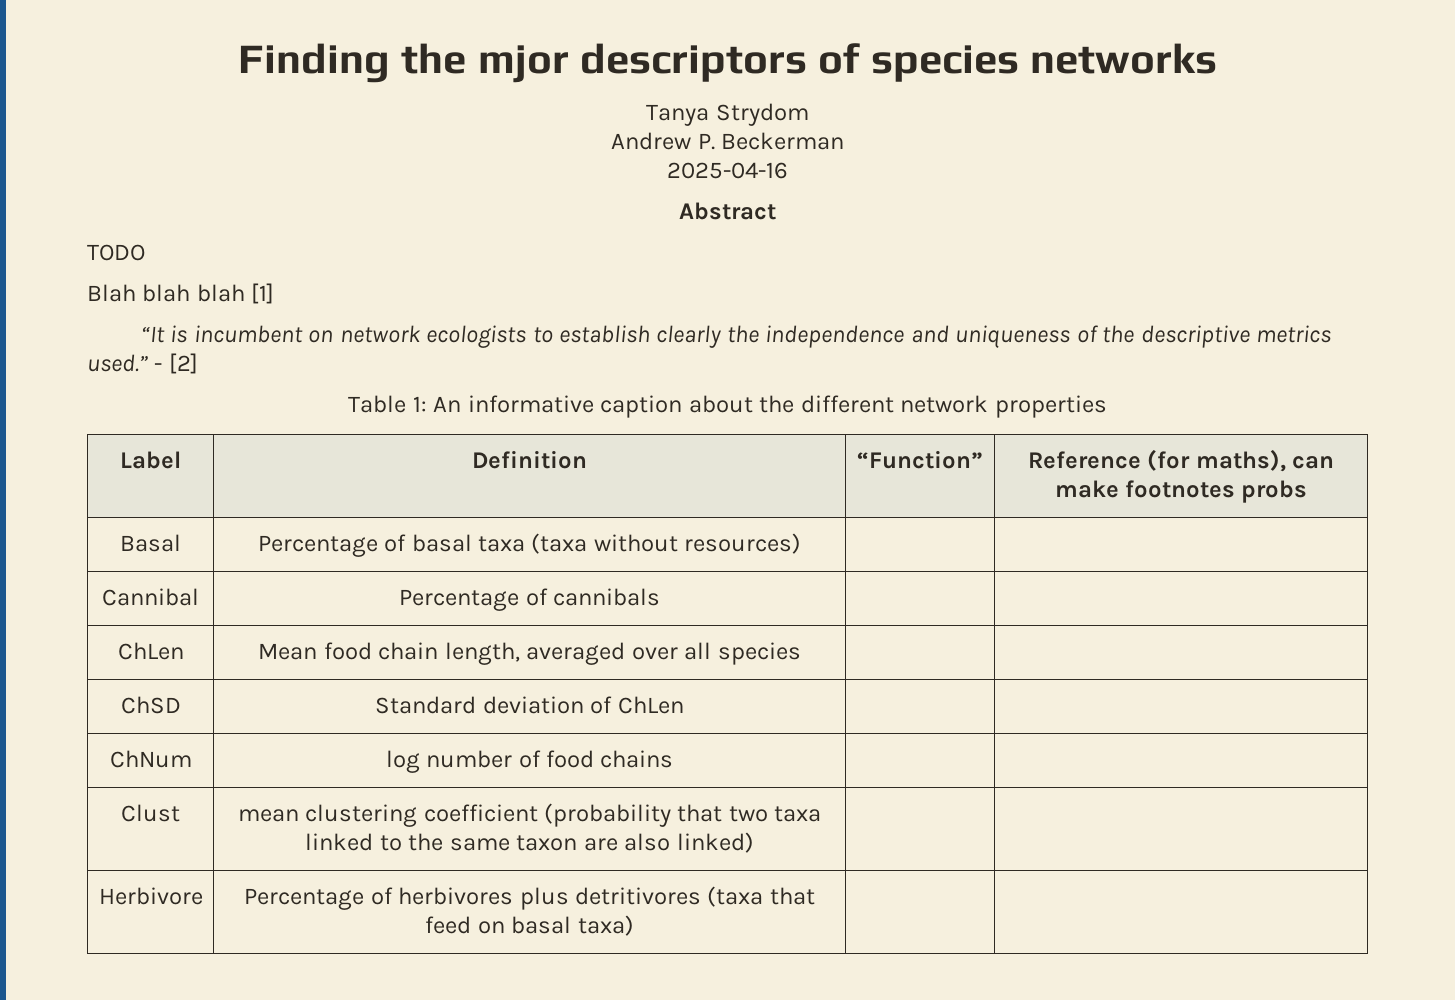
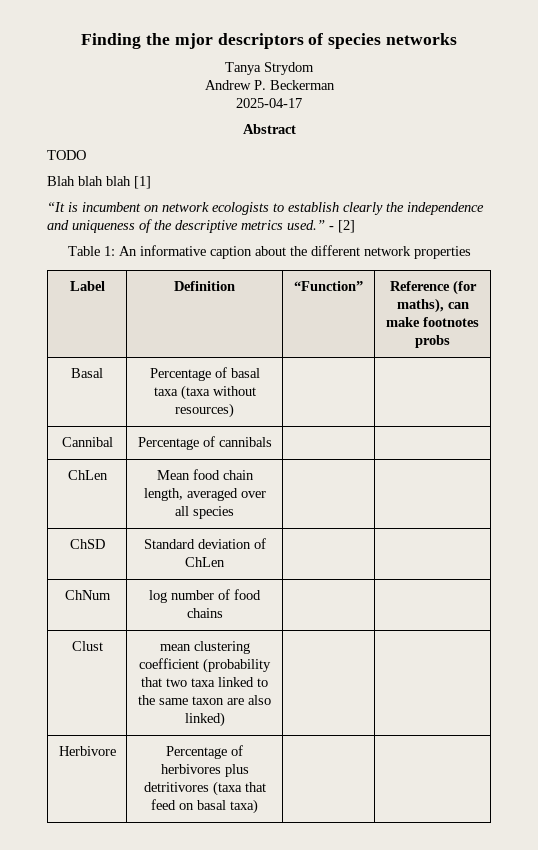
[667,162,788,179] 2025-04-16 -> [236,98,302,108] 2025-04-17

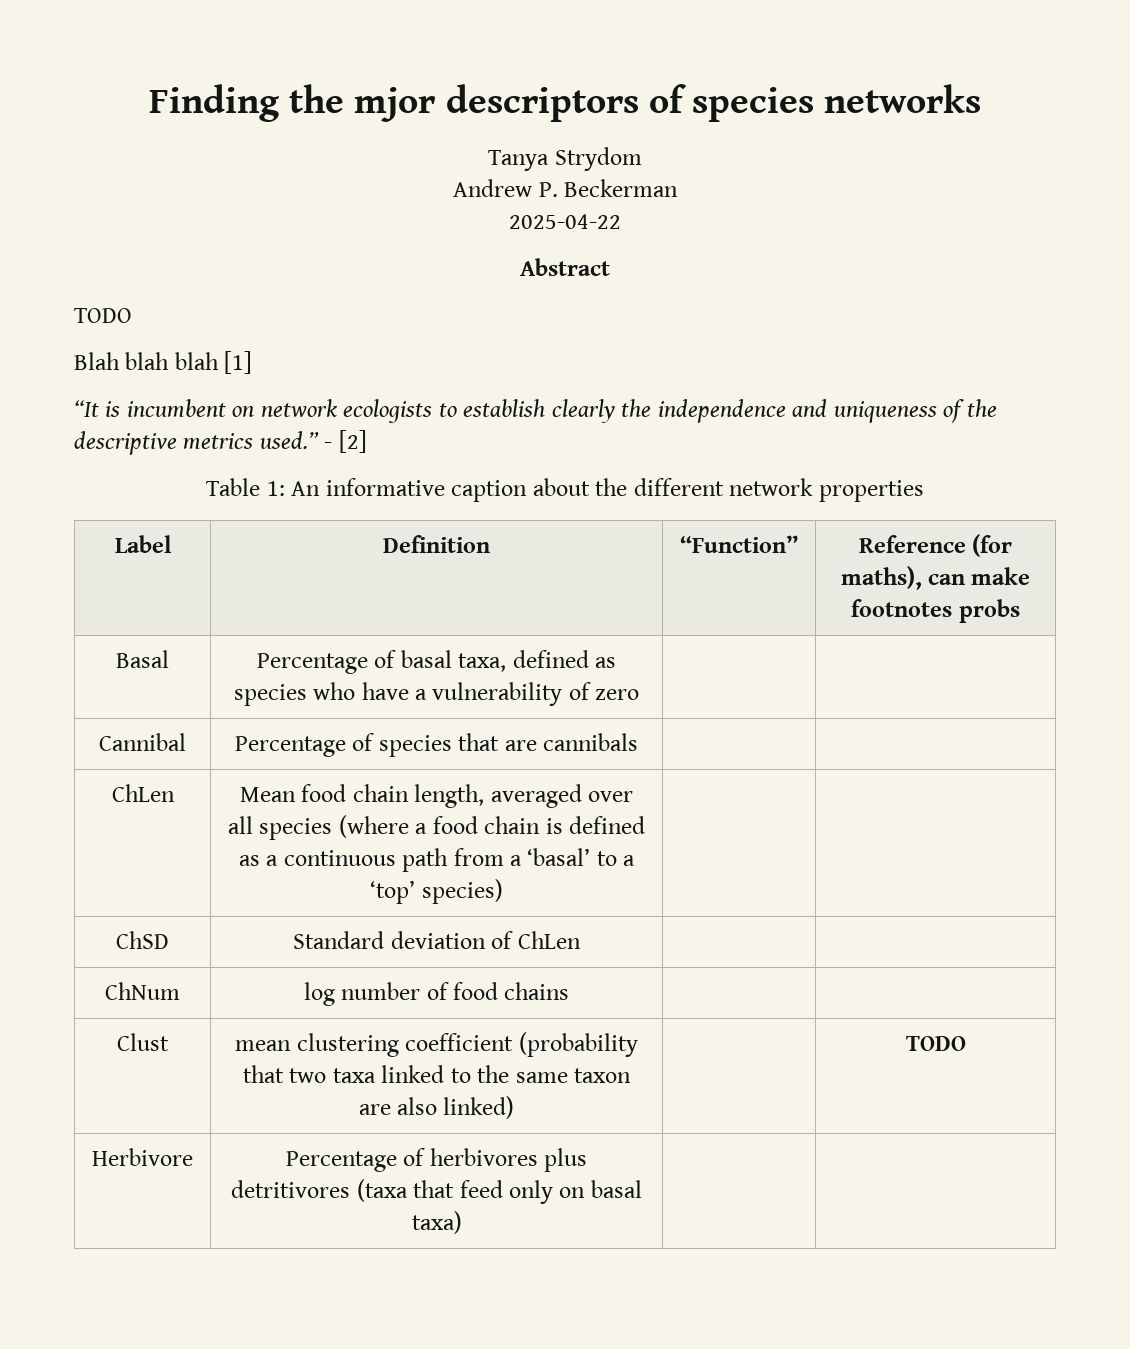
[236,98,302,108] 2025-04-17 -> [509,214,621,229] 2025-04-22
[153,385,256,400] [175,403,234,418] taxa (taxa without resources) -> [458,650,617,672] [233,682,640,706] taxa, defined as species who have a vulnerability of zero
(215, 441) none -> [378,733,537,757] species that are
(234, 512) none -> [338,815,646,838] [238,848,636,872] [370,879,503,904] (where a food chain is defined as a continuous path from a ‘basal’ to a ‘top’ species)
(225, 719) none -> [905,1036,966,1051] TODO
(176, 804) none -> [508,1180,553,1204] only

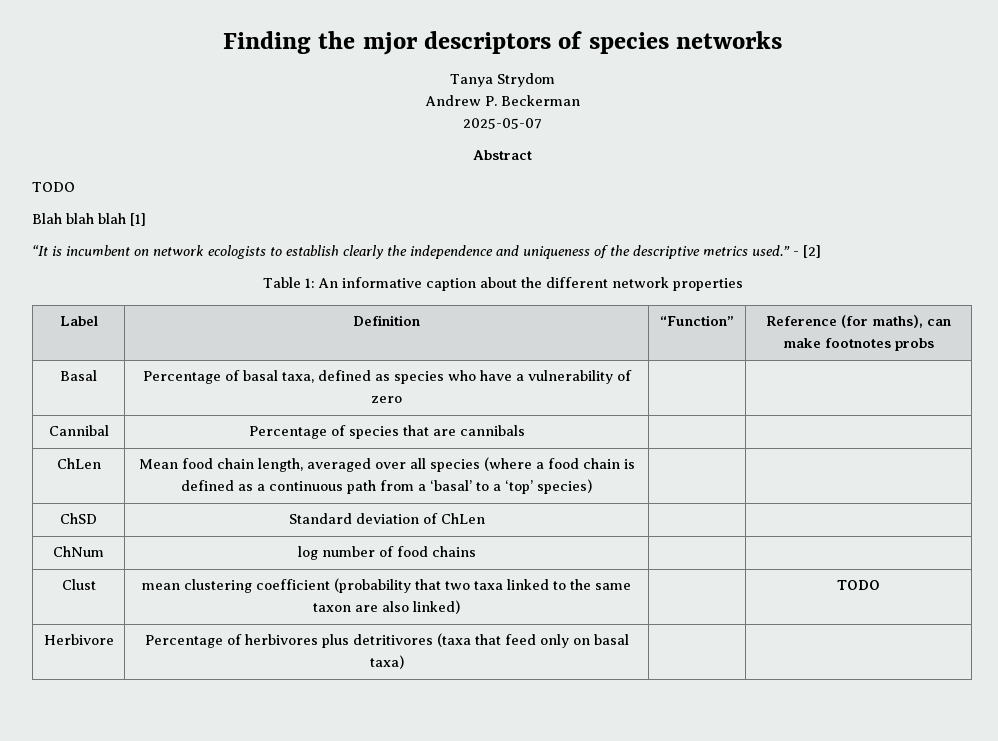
[509,214,621,229] 2025-04-22 -> [463,118,542,129] 2025-05-07

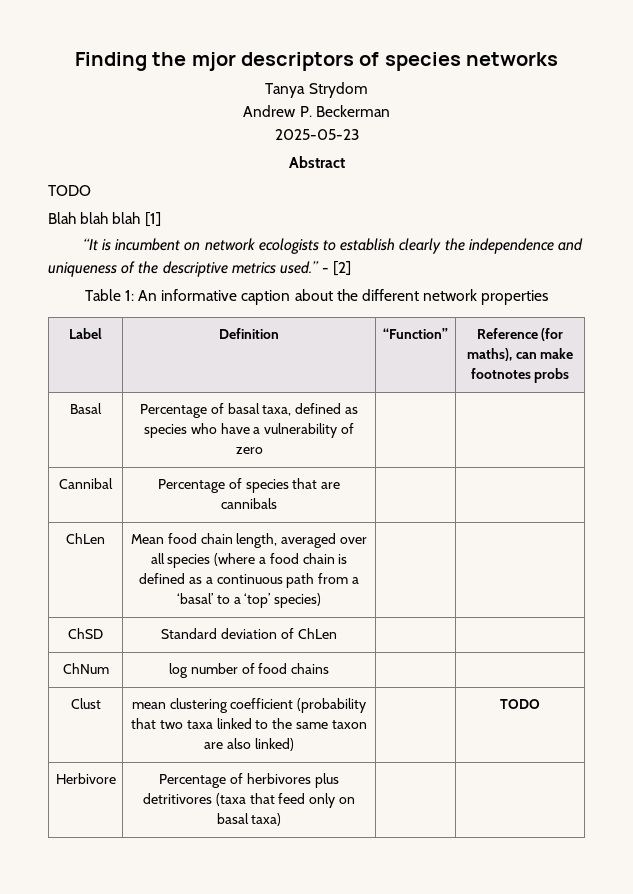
[463,118,542,129] 2025-05-07 -> [274,129,359,140] 2025-05-23

